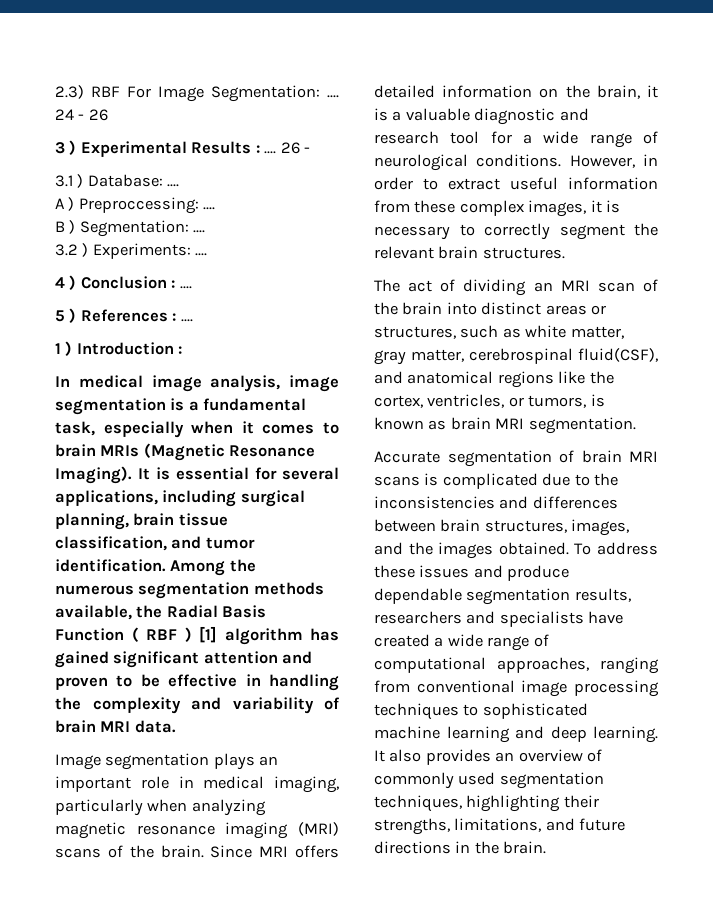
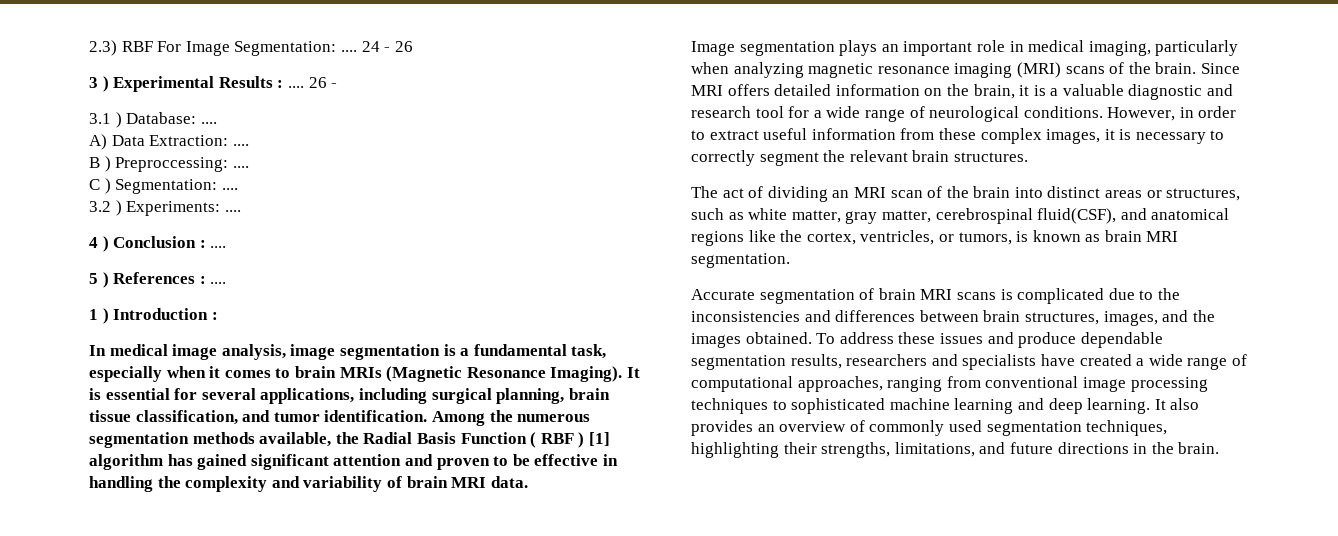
[55,198,65,209] A -> [89,134,249,150] [89,157,100,168] A) Data Extraction: .... // B
[55,221,65,232] B -> [89,179,100,190] C

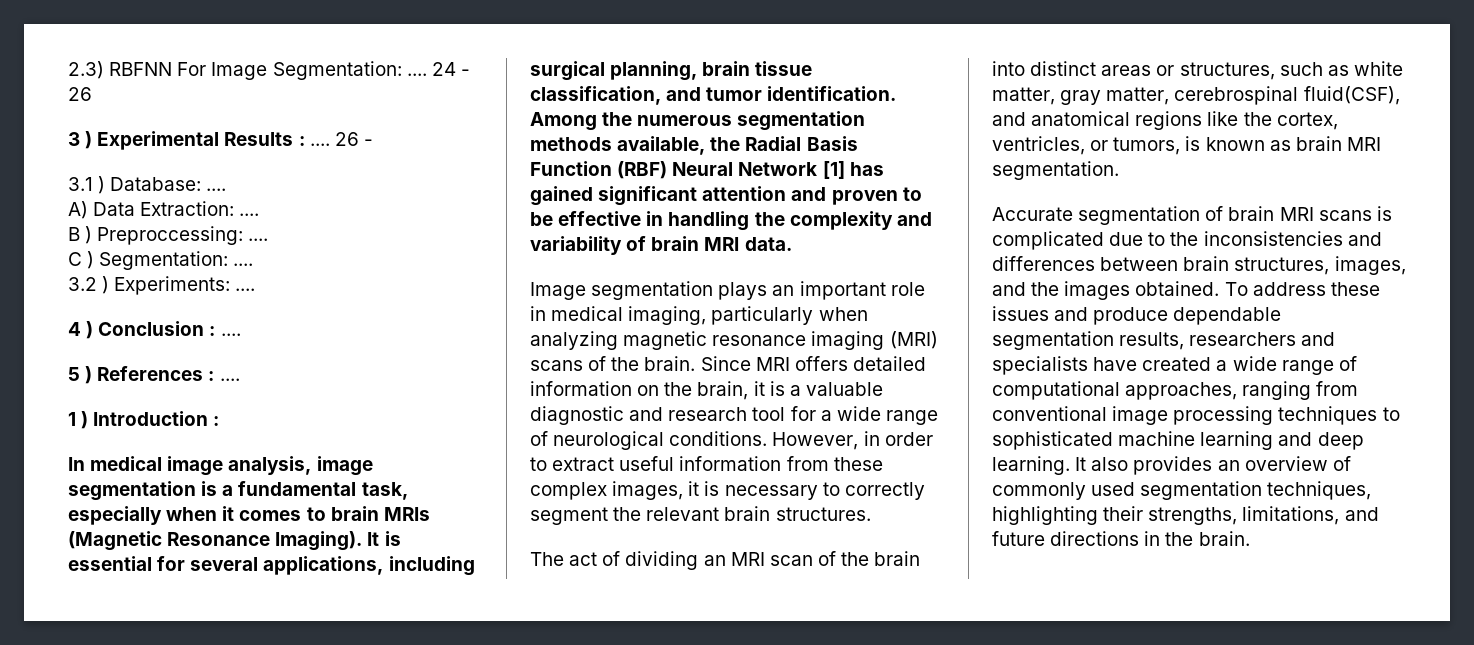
[121,41,153,52] RBF -> [109,62,173,76] RBFNN
[530,432,610,448] [89,454,163,470] ( RBF ) [1] algorithm -> [617,161,845,179] (RBF) Neural Network [1]

